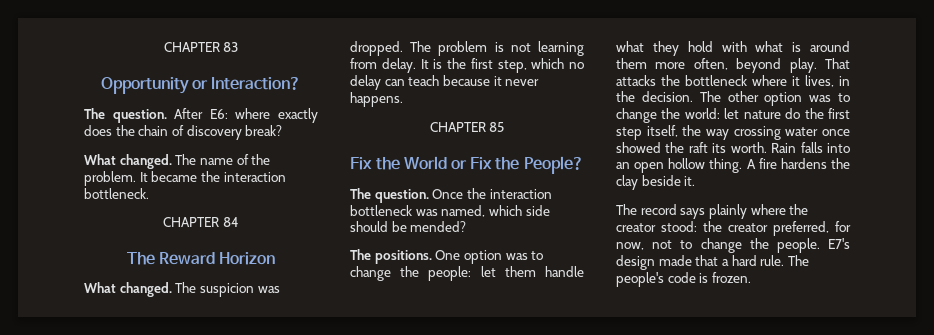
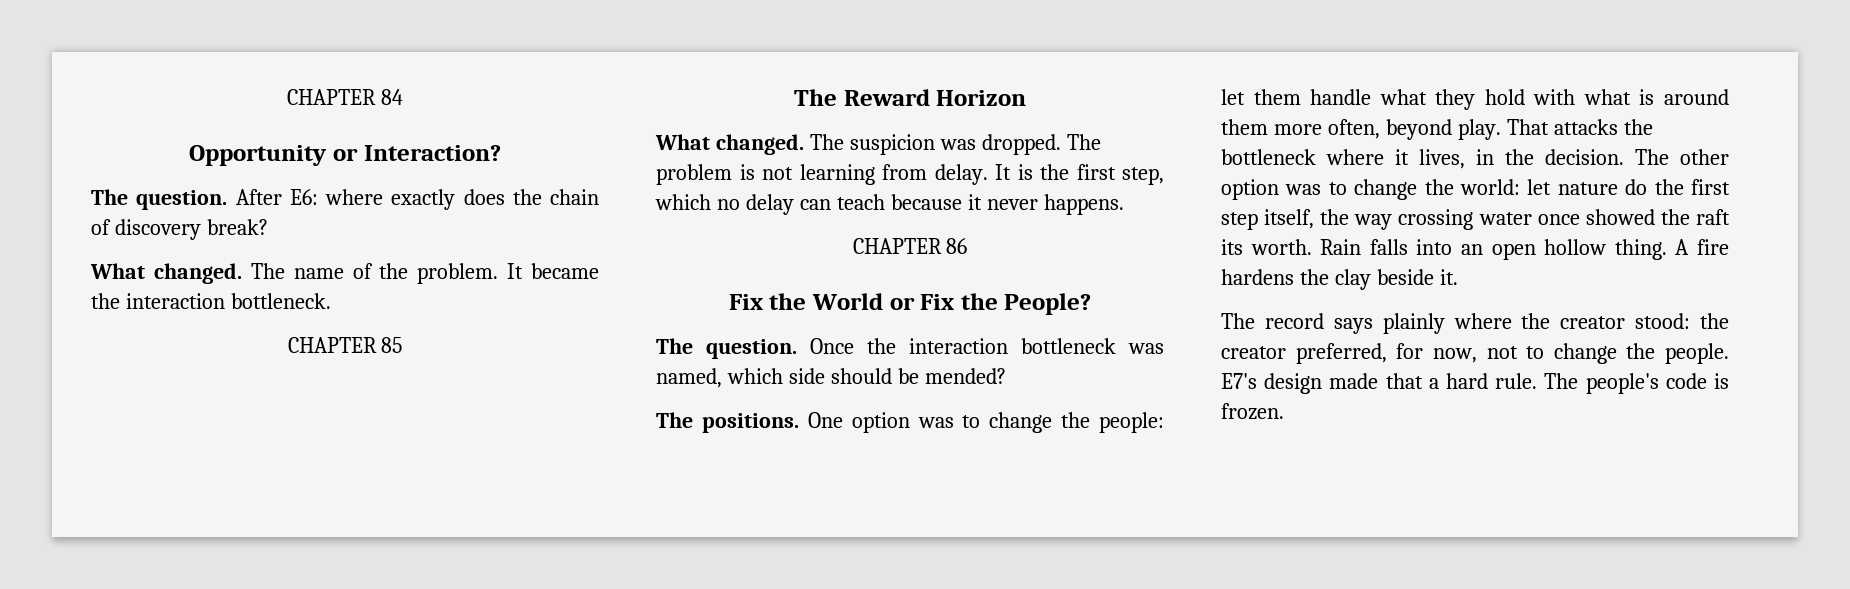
[163,42,239,52] CHAPTER 83 -> [287,89,403,105] CHAPTER 84
[222,217,239,227] 84 -> [381,337,403,353] 85
[489,122,505,132] 85 -> [946,238,968,254] 86

